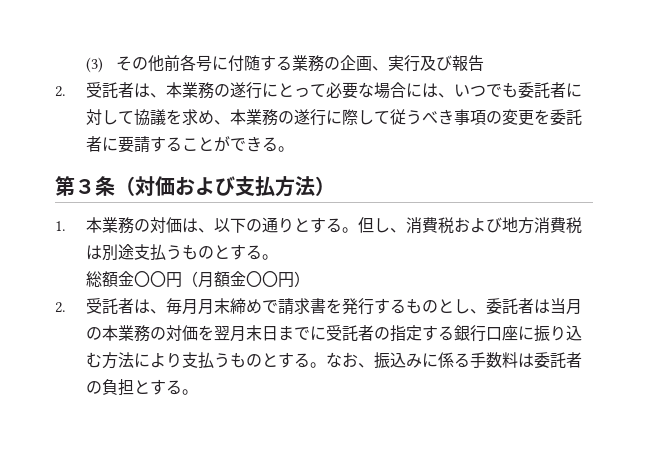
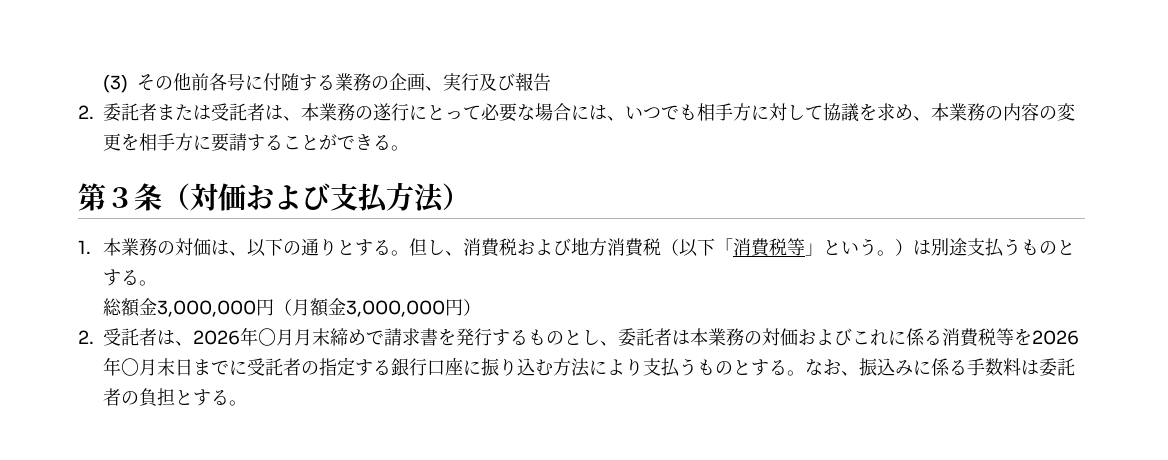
(66, 91) none -> [103,103,212,122] 委託者または
[517,82,566,98] 委託者 -> [697,103,752,121] 相手方
[293,109,486,126] 遂行に際して従うべき事項 -> [1003,103,1040,121] 内容
[549,109,582,125] [85,136,102,152] 委託者 -> [139,133,194,151] 相手方
(582, 225) none -> [661,238,914,257] （以下「消費税等」という。）
[133,271,166,287] 〇〇 -> [157,300,257,317] 3,000,000
[245,271,278,287] 〇〇 -> [346,300,446,317] 3,000,000
[165,298,182,314] 毎 -> [193,327,277,346] 2026年〇
[549,298,582,315] [85,325,230,342] 当月の本業務の対価を翌 -> [690,328,1080,347] [103,357,140,376] 本業務の対価およびこれに係る消費税等を2026年〇

